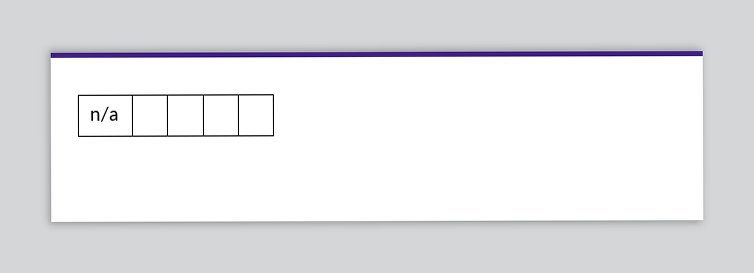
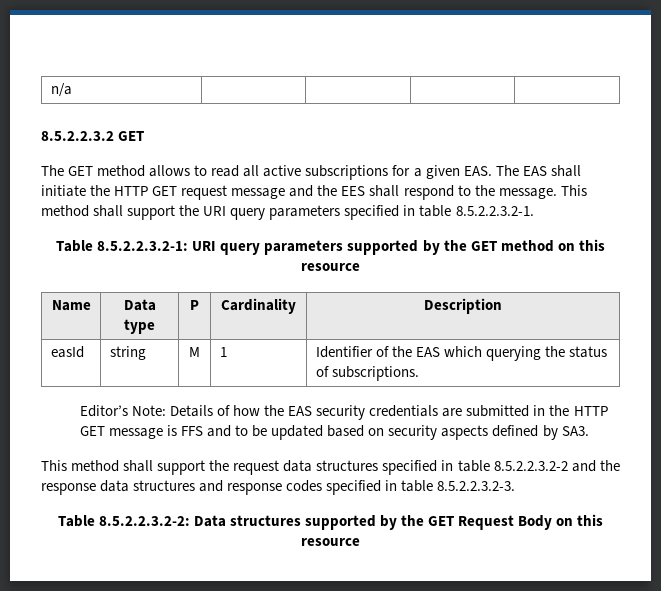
(120, 114) none -> [41,131,145,141] [41,165,581,180] [41,185,587,200] [41,205,534,220] [56,239,605,255] [301,263,360,271] [51,300,91,311] [123,299,156,311] [124,319,155,334] [190,300,199,310] [221,298,296,314] [424,298,502,314] [50,346,84,358] [109,346,146,360] [189,347,200,357] [219,347,227,357] [315,346,608,361] [315,366,419,381] [79,405,608,420] [79,425,589,440] [41,460,620,475] [41,480,516,495] [57,514,604,530] [301,538,360,546] // 8.5.2.2.3.2 GET // The GET method allows to read all active subscriptions for a given EAS. The EAS shall initiate the HTTP GET request message and the EES shall respond to the message. This method shall support the URI query parameters specified in table 8.5.2.2.3.2-1. // Table 8.5.2.2.3.2-1: URI query parameters supported by the GET method on this resource // Name | Data type | P | Cardinality | Description // easId | string | M | 1 | Identifier of the EAS which querying the status of subscriptions. // Editor’s Note: Details of how the EAS security credentials are submitted in the HTTP GET message is FFS and to be updated based on security aspects defined by SA3. // This method shall support the request data structures specified in table 8.5.2.2.3.2-2 and the response data structures and response codes specified in table 8.5.2.2.3.2-3. // Table 8.5.2.2.3.2-2: Data structures supported by the GET Request Body on this resource

